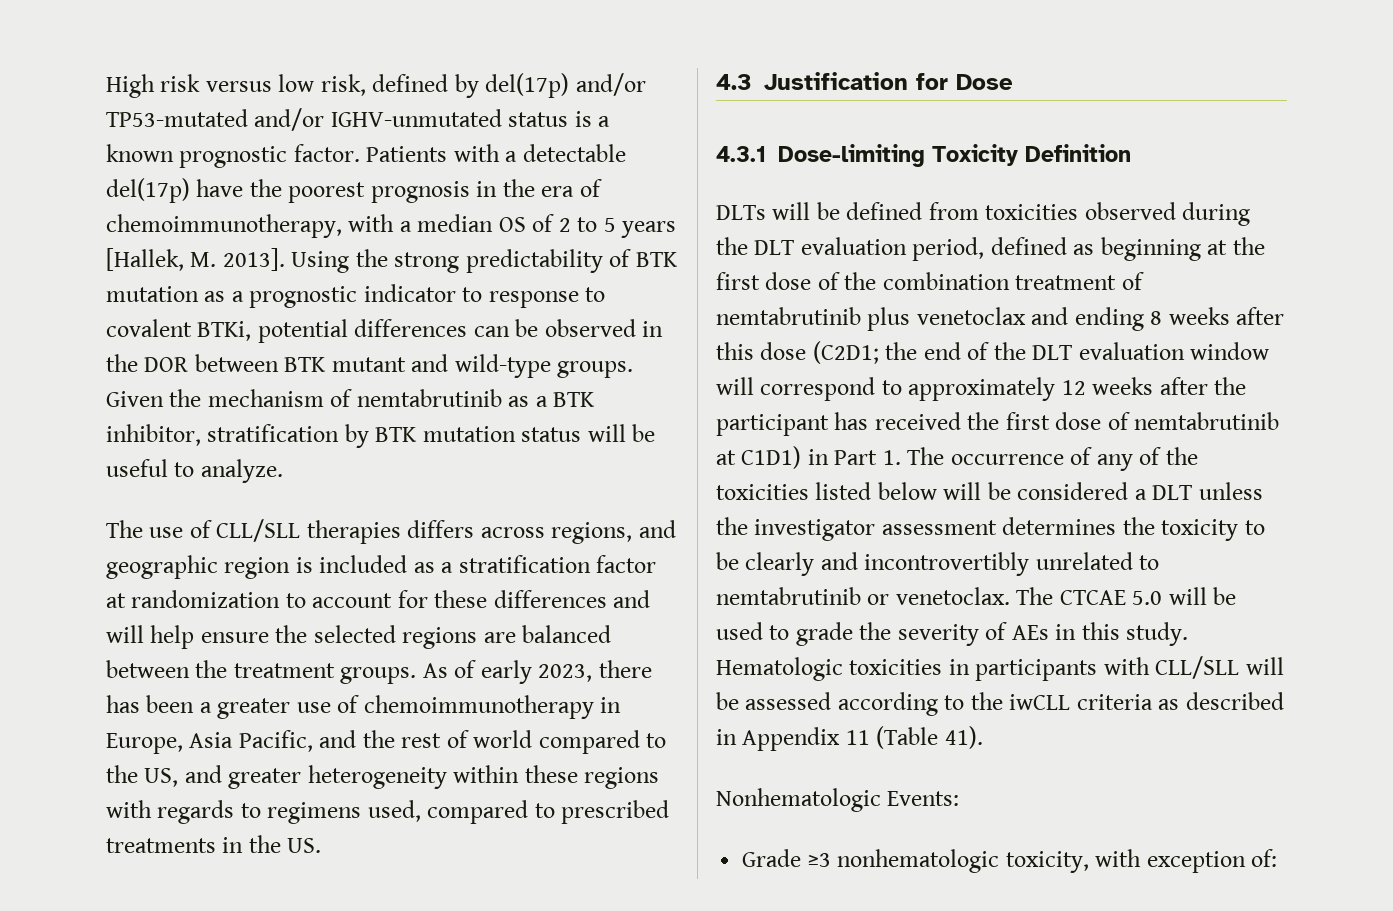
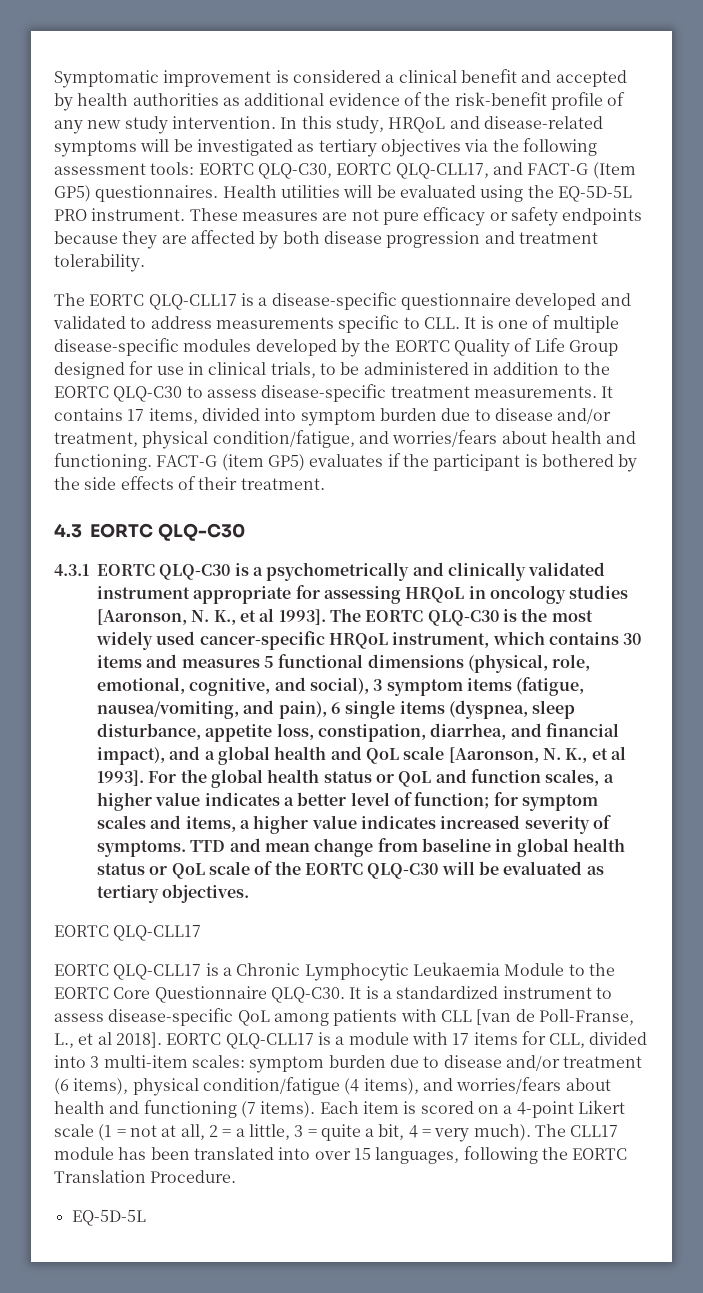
[106,73,646,98] [106,108,611,131] [106,144,626,168] [106,178,602,203] [106,214,677,238] [106,248,678,273] [106,284,606,308] [106,319,664,343] [106,354,634,378] [106,389,596,407] [106,424,656,448] [106,459,283,483] [106,519,676,544] [106,555,657,579] [106,590,651,608] [106,625,612,649] [106,660,652,684] [106,695,622,719] [106,730,667,754] [106,765,660,789] [106,800,670,824] [106,835,322,853] [716,72,1013,90] [716,144,1131,167] [716,202,1251,226] [716,237,1265,261] [716,272,1144,290] [716,307,1285,331] [716,341,1270,364] [716,377,1247,401] [716,412,1280,436] [716,446,1198,471] [716,482,1263,500] [716,517,1265,541] [716,552,1160,576] [716,587,1237,605] [716,622,1189,646] [716,656,1284,681] [716,692,1284,716] [716,726,983,751] [716,788,960,812] [742,849,1278,873] High risk versus low risk, defined by del(17p) and/or TP53-mutated and/or IGHV-unmutated status is a known prognostic factor. Patients with a detectable del(17p) have the poorest prognosis in the era of chemoimmunotherapy, with a median OS of 2 to 5 years [Hallek, M. 2013]. Using the strong predictability of BTK mutation as a prognostic indicator to response to covalent BTKi, potential differences can be observed in the DOR between BTK mutant and wild-type groups. Given the mechanism of nemtabrutinib as a BTK inhibitor, stratification by BTK mutation status will be useful to analyze. // The use of CLL/SLL therapies differs across regions, and geographic region is included as a stratification factor at randomization to account for these differences and will help ensure the selected regions are balanced between the treatment groups. As of early 2023, there has been a greater use of chemoimmunotherapy in Europe, Asia Pacific, and the rest of world compared to the US, and greater heterogeneity within these regions with regards to regimens used, compared to prescribed treatments in the US. // 4.3 Justification for Dose // 4.3.1 Dose-limiting Toxicity Definition // DLTs will be defined from toxicities observed during the DLT evaluation period, defined as beginning at the first dose of the combination treatment of nemtabrutinib plus venetoclax and ending 8 weeks after this dose (C2D1; the end of the DLT evaluation window will correspond to approximately 12 weeks after the participant has received the first dose of nemtabrutinib at C1D1) in Part 1. The occurrence of any of the toxicities listed below will be considered a DLT unless the investigator assessment determines the toxicity to be clearly and incontrovertibly unrelated to nemtabrutinib or venetoclax. The CTCAE 5.0 will be used to grade the severity of AEs in this study. Hematologic toxicities in participants with CLL/SLL will be assessed according to the iwCLL criteria as described in Appendix 11 (Table 41). // Nonhematologic Events: // Grade ≥3 nonhematologic toxicity, with exception of: -> [54,69,627,88] [54,92,626,111] [54,116,603,134] [54,138,597,157] [54,162,636,179] [54,185,632,202] [54,207,643,226] [54,230,598,249] [54,254,145,272] [54,292,631,310] [53,315,619,333] [54,338,618,357] [54,361,610,379] [54,384,614,402] [54,408,612,426] [54,430,637,449] [54,453,638,472] [54,476,325,490] [54,523,245,541] [54,562,606,581] [97,585,629,604] [97,608,593,626] [96,631,642,650] [97,654,591,673] [97,677,585,696] [97,700,576,719] [97,723,619,742] [97,746,626,765] [97,769,614,788] [97,792,598,811] [97,815,611,834] [97,838,625,857] [97,861,604,879] [97,884,250,903] [54,925,202,941] [54,962,615,981] [54,986,612,1003] [54,1008,634,1026] [54,1031,648,1049] [54,1055,643,1073] [54,1077,611,1096] [54,1100,625,1118] [54,1124,619,1142] [54,1146,628,1164] [54,1170,237,1183] [71,1210,146,1226] Symptomatic improvement is considered a clinical benefit and accepted by health authorities as additional evidence of the risk-benefit profile of any new study intervention. In this study, HRQoL and disease-related symptoms will be investigated as tertiary objectives via the following assessment tools: EORTC QLQ-C30, EORTC QLQ-CLL17, and FACT-G (Item GP5) questionnaires. Health utilities will be evaluated using the EQ-5D-5L PRO instrument. These measures are not pure efficacy or safety endpoints because they are affected by both disease progression and treatment tolerability. // The EORTC QLQ-CLL17 is a disease-specific questionnaire developed and validated to address measurements specific to CLL. It is one of multiple disease-specific modules developed by the EORTC Quality of Life Group designed for use in clinical trials, to be administered in addition to the EORTC QLQ-C30 to assess disease-specific treatment measurements. It contains 17 items, divided into symptom burden due to disease and/or treatment, physical condition/fatigue, and worries/fears about health and functioning. FACT-G (item GP5) evaluates if the participant is bothered by the side effects of their treatment. // 4.3 EORTC QLQ-C30 // 4.3.1 EORTC QLQ-C30 is a psychometrically and clinically validated instrument appropriate for assessing HRQoL in oncology studies [Aaronson, N. K., et al 1993]. The EORTC QLQ-C30 is the most widely used cancer-specific HRQoL instrument, which contains 30 items and measures 5 functional dimensions (physical, role, emotional, cognitive, and social), 3 symptom items (fatigue, nausea/vomiting, and pain), 6 single items (dyspnea, sleep disturbance, appetite loss, constipation, diarrhea, and financial impact), and a global health and QoL scale [Aaronson, N. K., et al 1993]. For the global health status or QoL and function scales, a higher value indicates a better level of function; for symptom scales and items, a higher value indicates increased severity of symptoms. TTD and mean change from baseline in global health status or QoL scale of the EORTC QLQ-C30 will be evaluated as tertiary objectives. // EORTC QLQ-CLL17 // EORTC QLQ-CLL17 is a Chronic Lymphocytic Leukaemia Module to the EORTC Core Questionnaire QLQ-C30. It is a standardized instrument to assess disease-specific QoL among patients with CLL [van de Poll-Franse, L., et al 2018]. EORTC QLQ-CLL17 is a module with 17 items for CLL, divided into 3 multi-item scales: symptom burden due to disease and/or treatment (6 items), physical condition/fatigue (4 items), and worries/fears about health and functioning (7 items). Each item is scored on a 4-point Likert scale (1 = not at all, 2 = a little, 3 = quite a bit, 4 = very much). The CLL17 module has been translated into over 15 languages, following the EORTC Translation Procedure. // EQ-5D-5L

